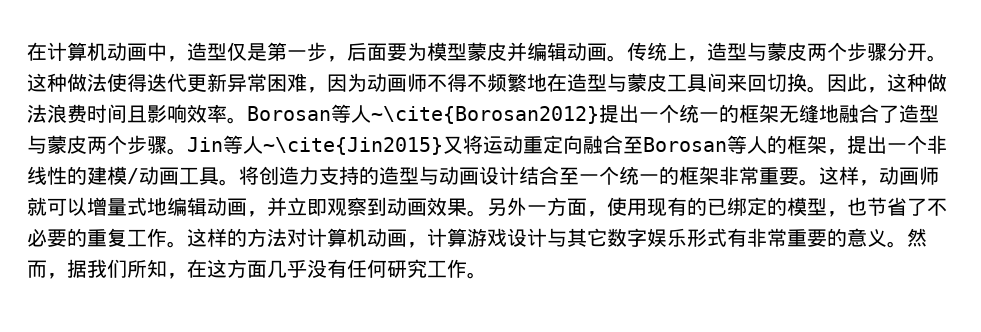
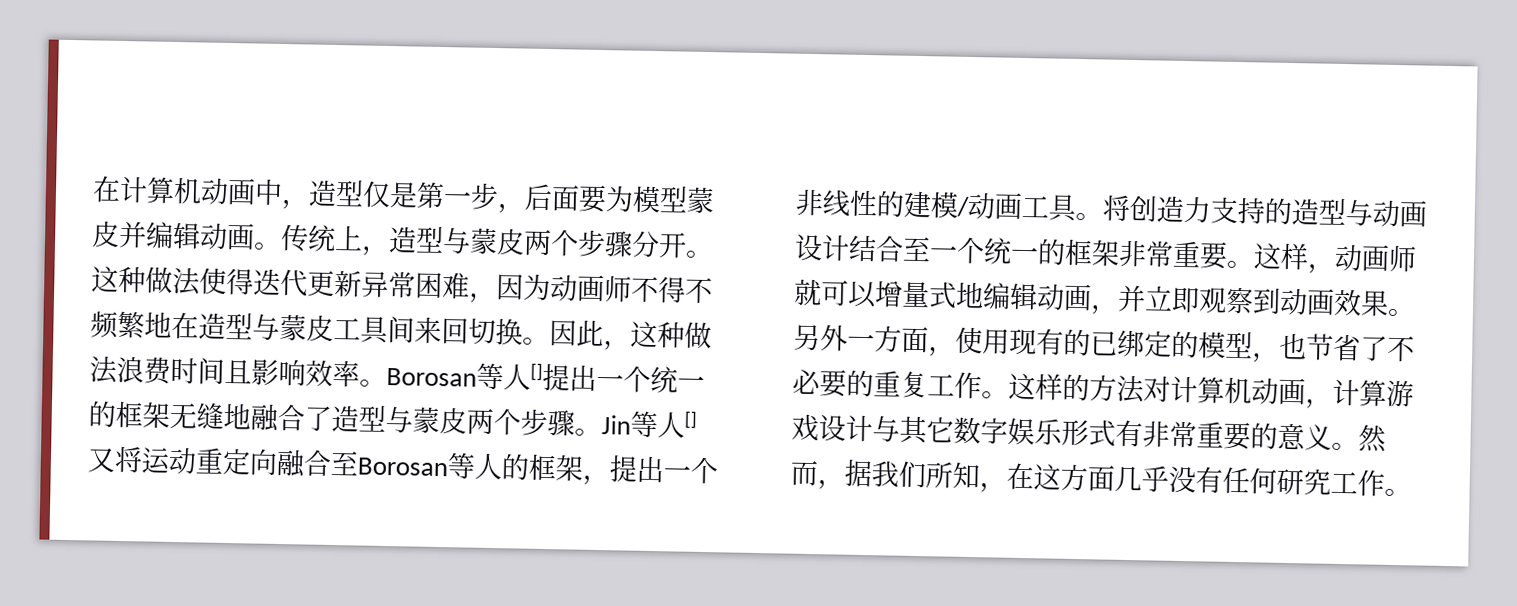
[371,106,599,124] ~\cite{Borosan2012} -> [530,362,543,381] []
[263,137,443,155] ~\cite{Jin2015} -> [684,410,697,429] []

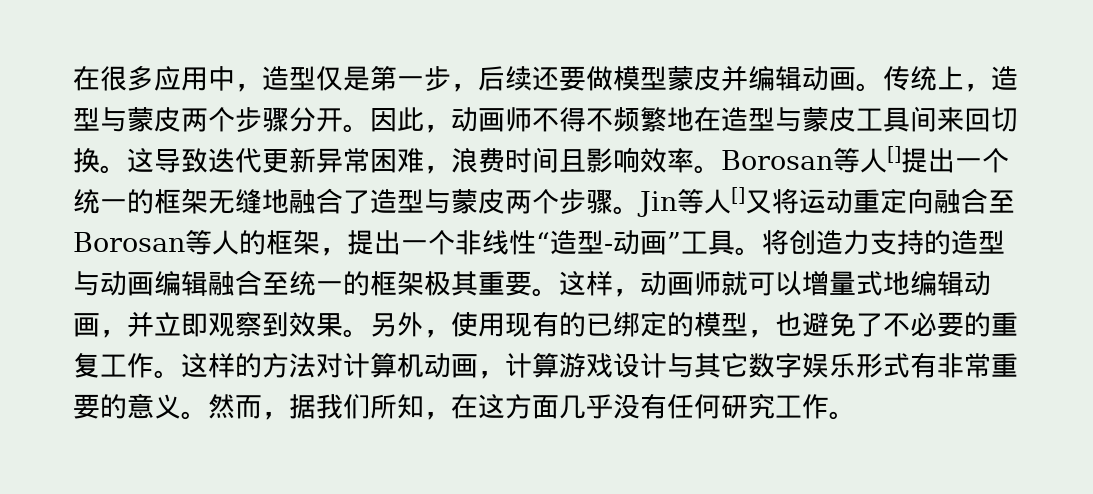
[92,175,256,206] 在计算机动画 -> [73,65,208,91] 在很多应用
[551,184,634,214] 面要为 -> [505,66,613,91] 续还要做
[91,265,551,304] 这种做法使得迭代更新异常困难，因为 -> [370,107,451,133] 因此，
[549,319,712,351] [89,355,118,384] 因此，这种做法 -> [127,147,451,174] 这导致迭代更新异常困难，
[876,190,1023,220] 的建模/动画 -> [536,230,681,255] “造型-动画”
[794,233,1174,268] 设计结合至一个统一的框架非常 -> [154,270,478,296] 编辑融合至统一的框架极其
[1279,287,1335,316] 动画 -> (289, 324) none
[847,325,929,354] 一方面 -> (424, 324) none
[1306,333,1361,362] 节省 -> [802,312,856,337] 避免

